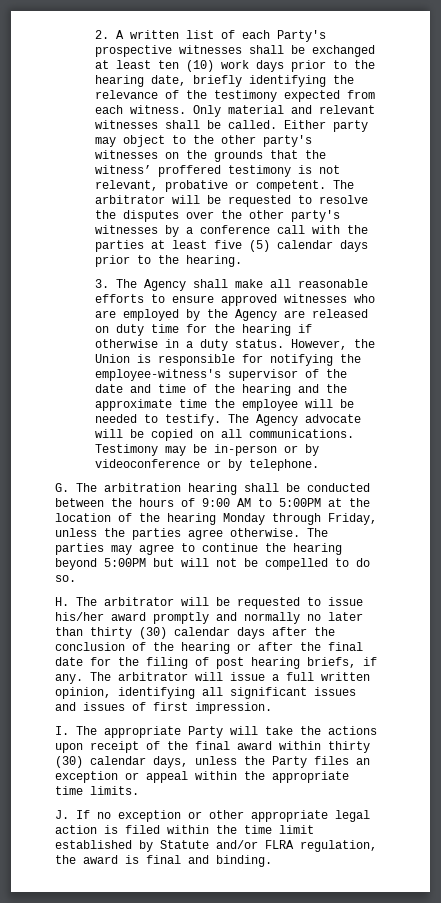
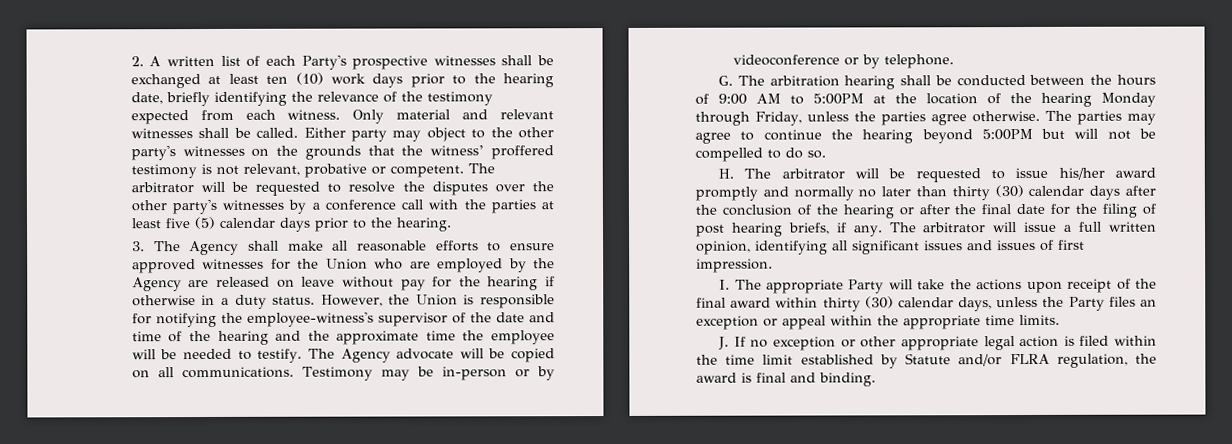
(348, 298) none -> [270,258,368,270] for the Union
[116,324,180,336] duty time -> [301,276,426,291] leave without pay

